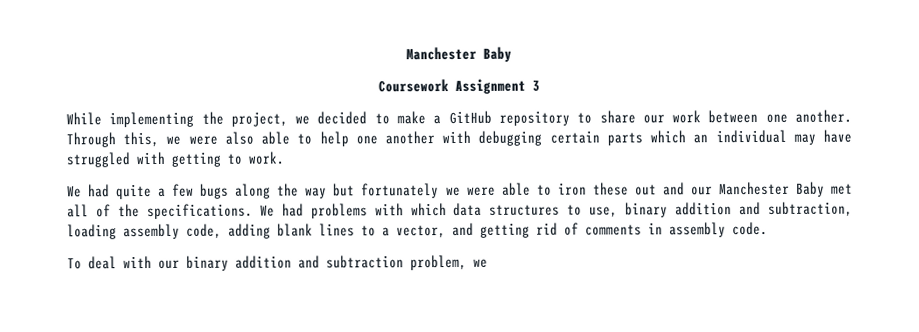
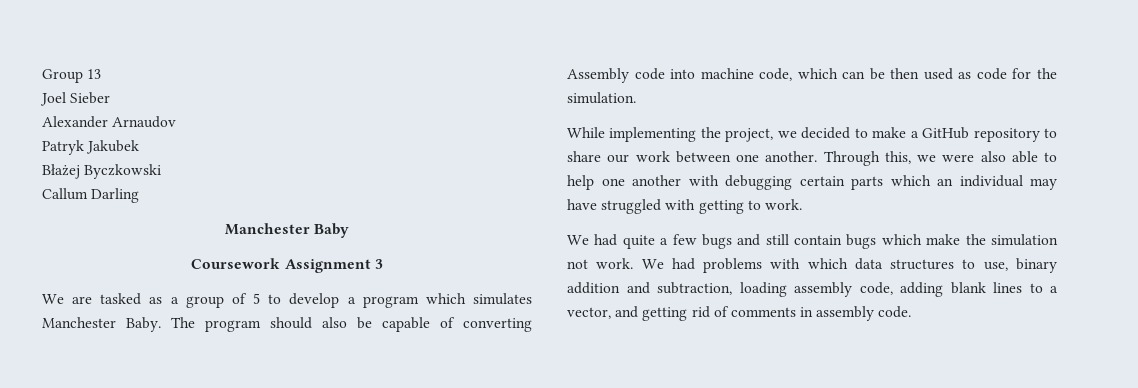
(406, 53) none -> [42,69,102,83] [40,92,111,106] [42,116,177,128] [42,140,140,155] [42,164,162,179] [42,188,140,203] Group 13 // Joel Sieber // Alexander Arnaudov // Patryk Jakubek // Błażej Byczkowski // Callum Darling //
(540, 85) none -> [42,293,532,308] [42,317,532,332] [567,68,1057,83] [567,92,636,104] // We are tasked as a group of 5 to develop a program which simulates Manchester Baby. The program should also be capable of converting Assembly code into machine code, which can be then used as code for the simulation.
[235,181,853,199] [67,203,253,220] along the way but fortunately we were able to iron these out and our Manchester Baby met all of the specifications. -> [737,234,1058,249] [567,258,634,269] and still contain bugs which make the simulation not work.
[67,254,488,271] // To deal with our binary addition and subtraction problem, we -> (912, 312) none

